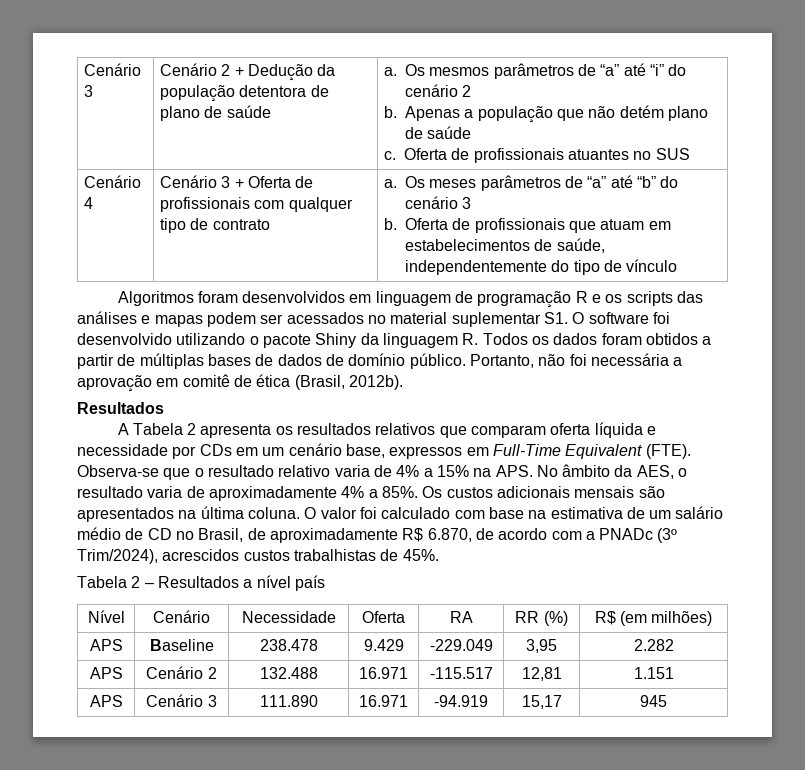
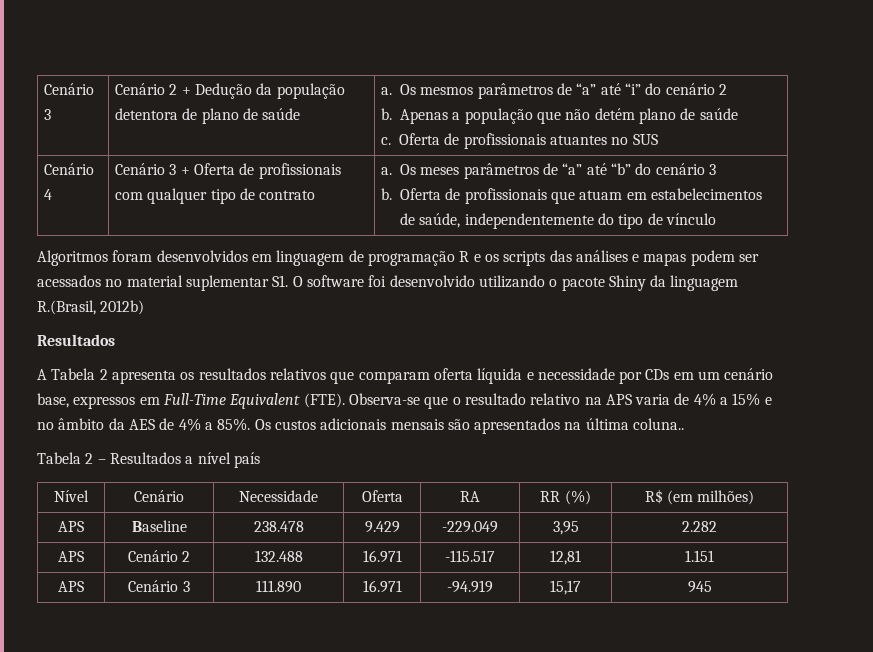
[462,333,712,345] [77,353,683,369] [77,374,403,392] R. Todos os dados foram obtidos a partir de múltiplas bases de dados de domínio público. Portanto, não foi necessária a aprovação em comitê de ética (Brasil, 2012b). -> [37,300,145,315] R.(Brasil, 2012b)
(331, 471) none -> [584,394,632,405] na APS
[473,464,688,479] [77,486,337,501] na APS. No âmbito da AES, o resultado varia de aproximadamente -> [764,397,772,405] [37,418,175,430] e no âmbito da AES de
[247,506,724,519] [77,527,678,543] [77,549,439,564] coluna. O valor foi calculado com base na estimativa de um salário médio de CD no Brasil, de aproximadamente R$ 6.870, de acordo com a PNADc (3º Trim/2024), acrescidos custos trabalhistas de 45%. -> [633,418,685,430] coluna..

